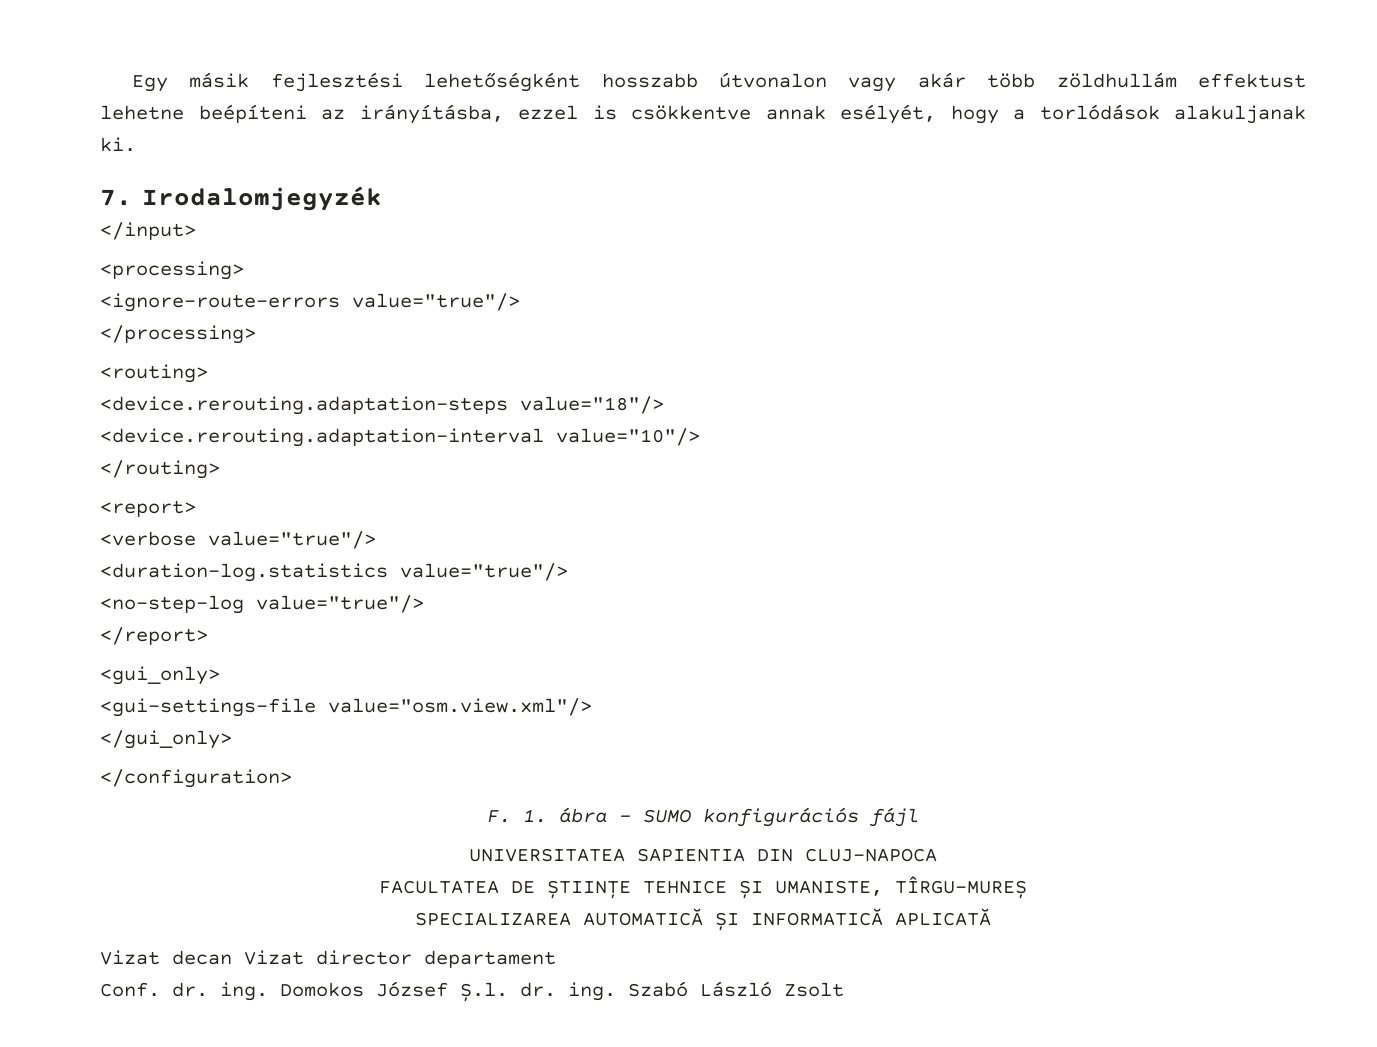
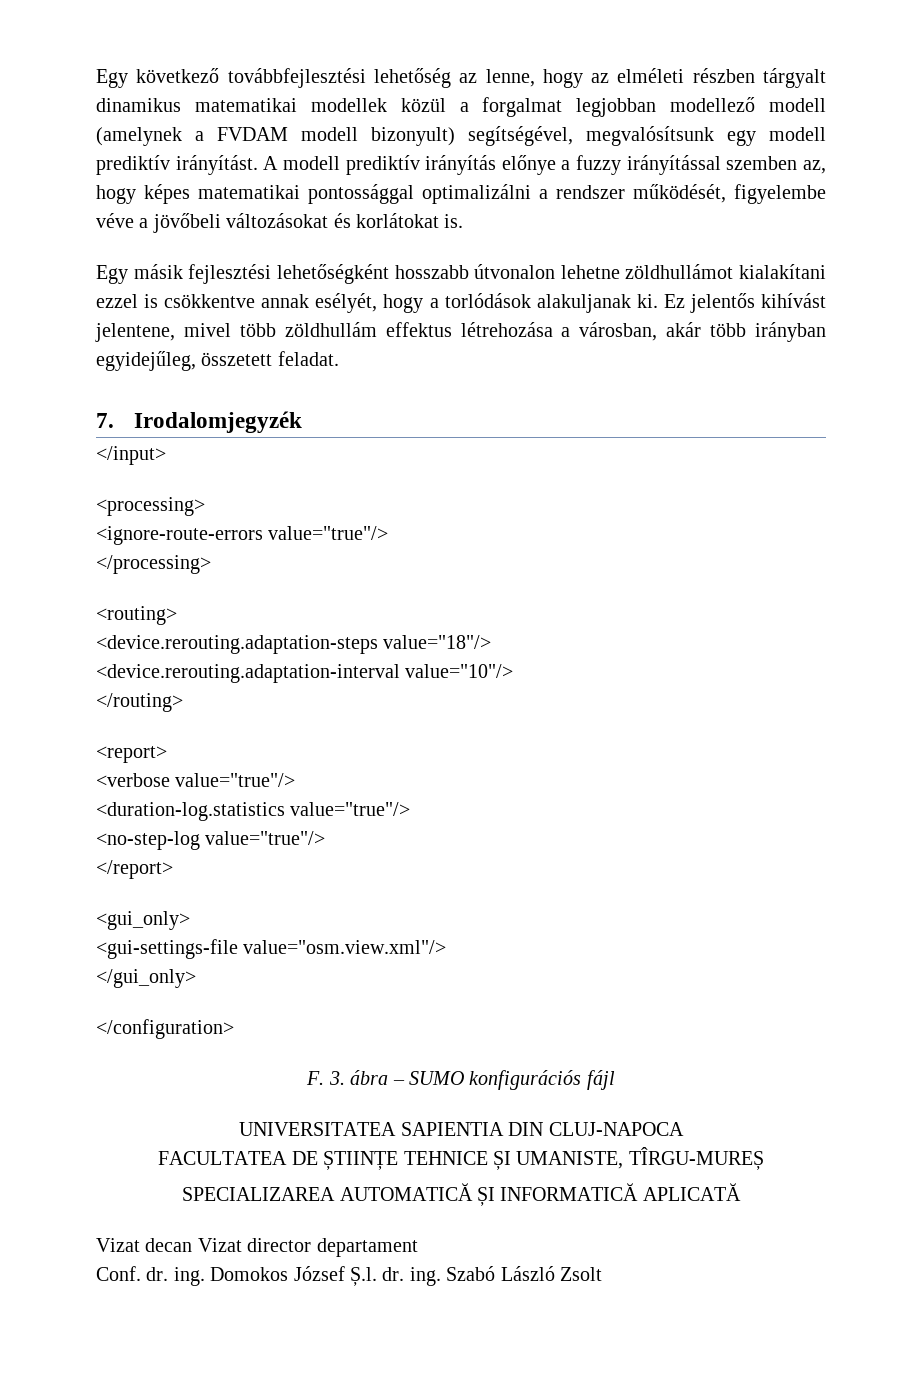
[131,75,168,92] Egy -> [96,68,826,88] [96,97,826,117] [96,126,826,146] [96,155,826,175] [96,184,826,204] [96,213,464,233] [96,265,128,284] Egy következő továbbfejlesztési lehetőség az lenne, hogy az elméleti részben tárgyalt dinamikus matematikai modellek közül a forgalmat legjobban modellező modell (amelynek a FVDAM modell bizonyult) segítségével, megvalósítsunk egy modell prediktív irányítást. A modell prediktív irányítás előnye a fuzzy irányítással szemben az, hogy képes matematikai pontossággal optimalizálni a rendszer működését, figyelembe véve a jövőbeli változásokat és korlátokat is. // Egy
[848,72,1306,92] [100,104,504,124] vagy akár több zöldhullám effektust lehetne beépíteni az irányításba, -> [560,264,826,279] lehetne zöldhullámot kialakítani
(136, 144) none -> [663,293,826,313] [95,322,826,342] [96,351,339,371] Ez jelentős kihívást jelentene, mivel több zöldhullám effektus létrehozása a városban, akár több irányban egyidejűleg, összetett feladat.
[523,809,547,823] 1. -> [328,1071,345,1085] 3.

